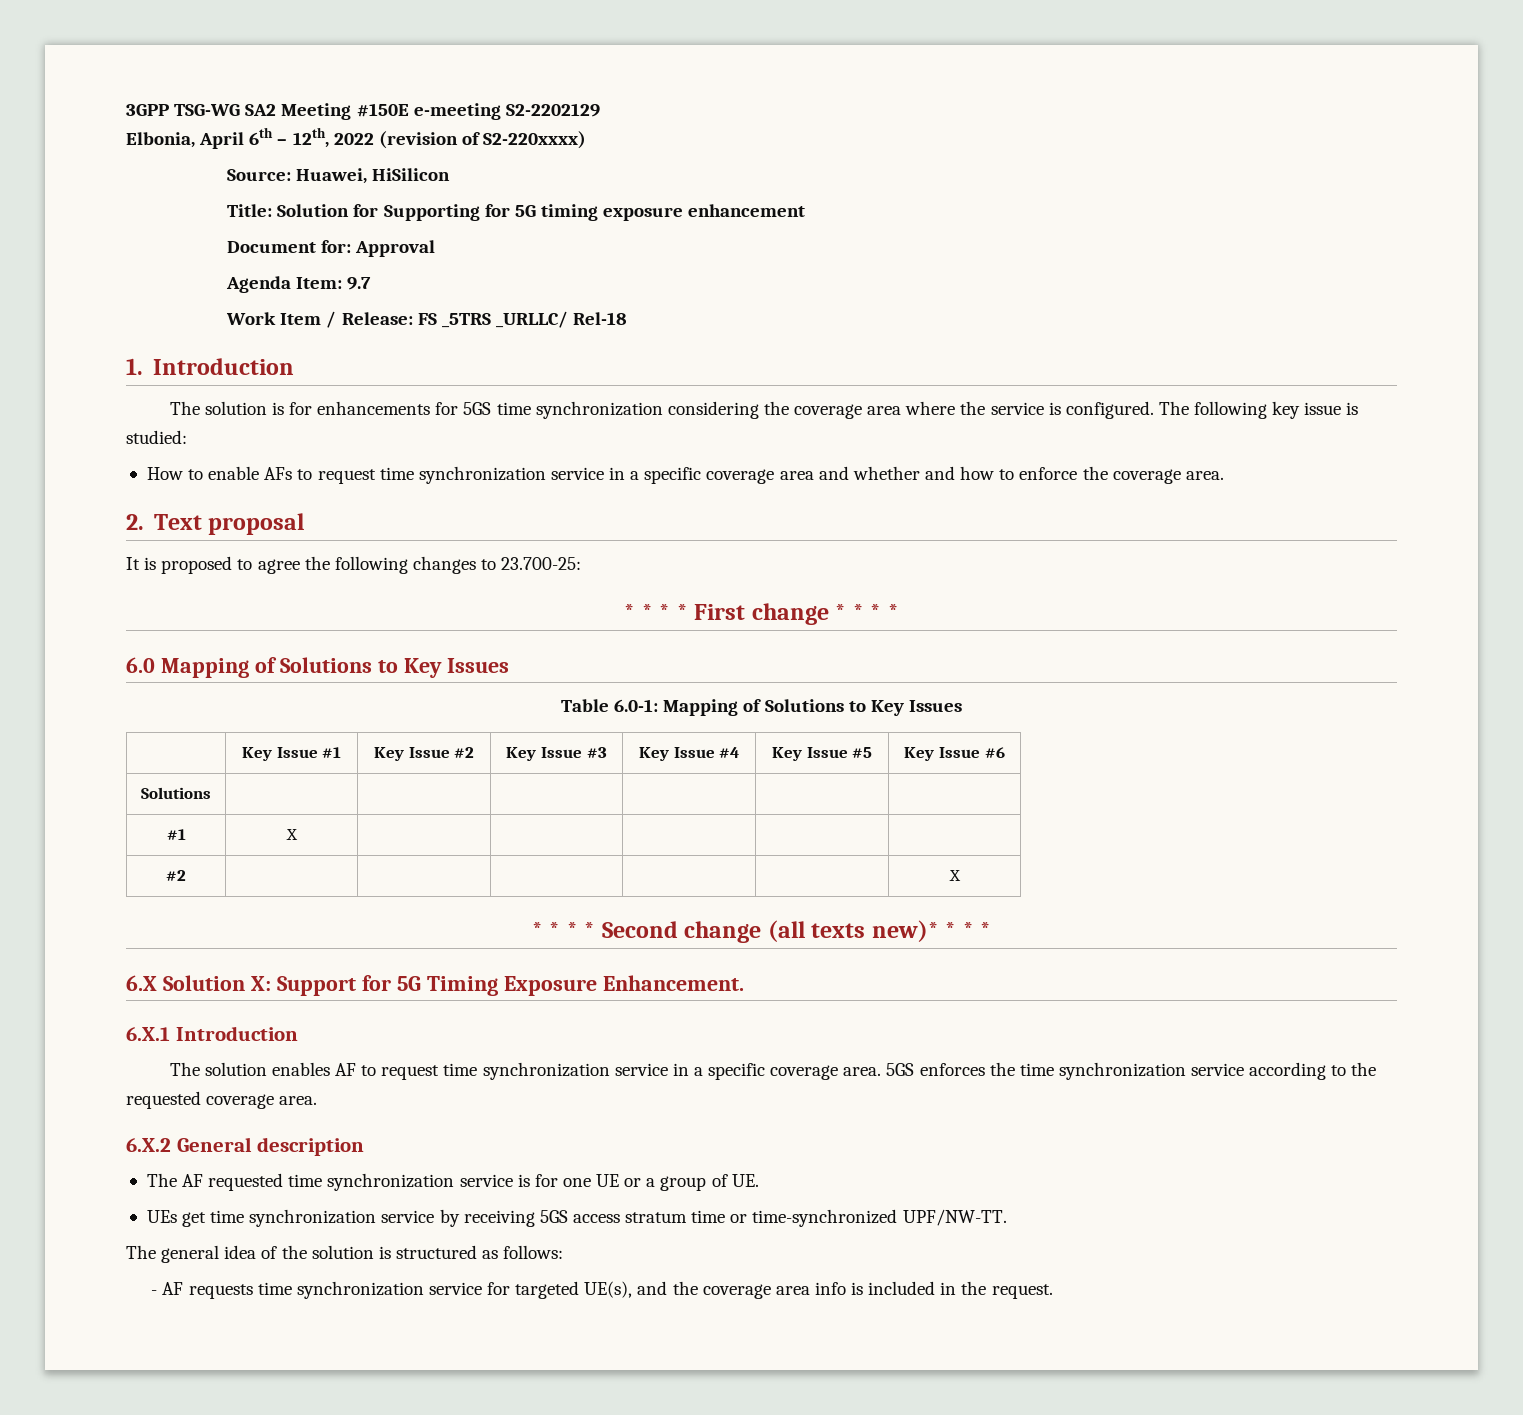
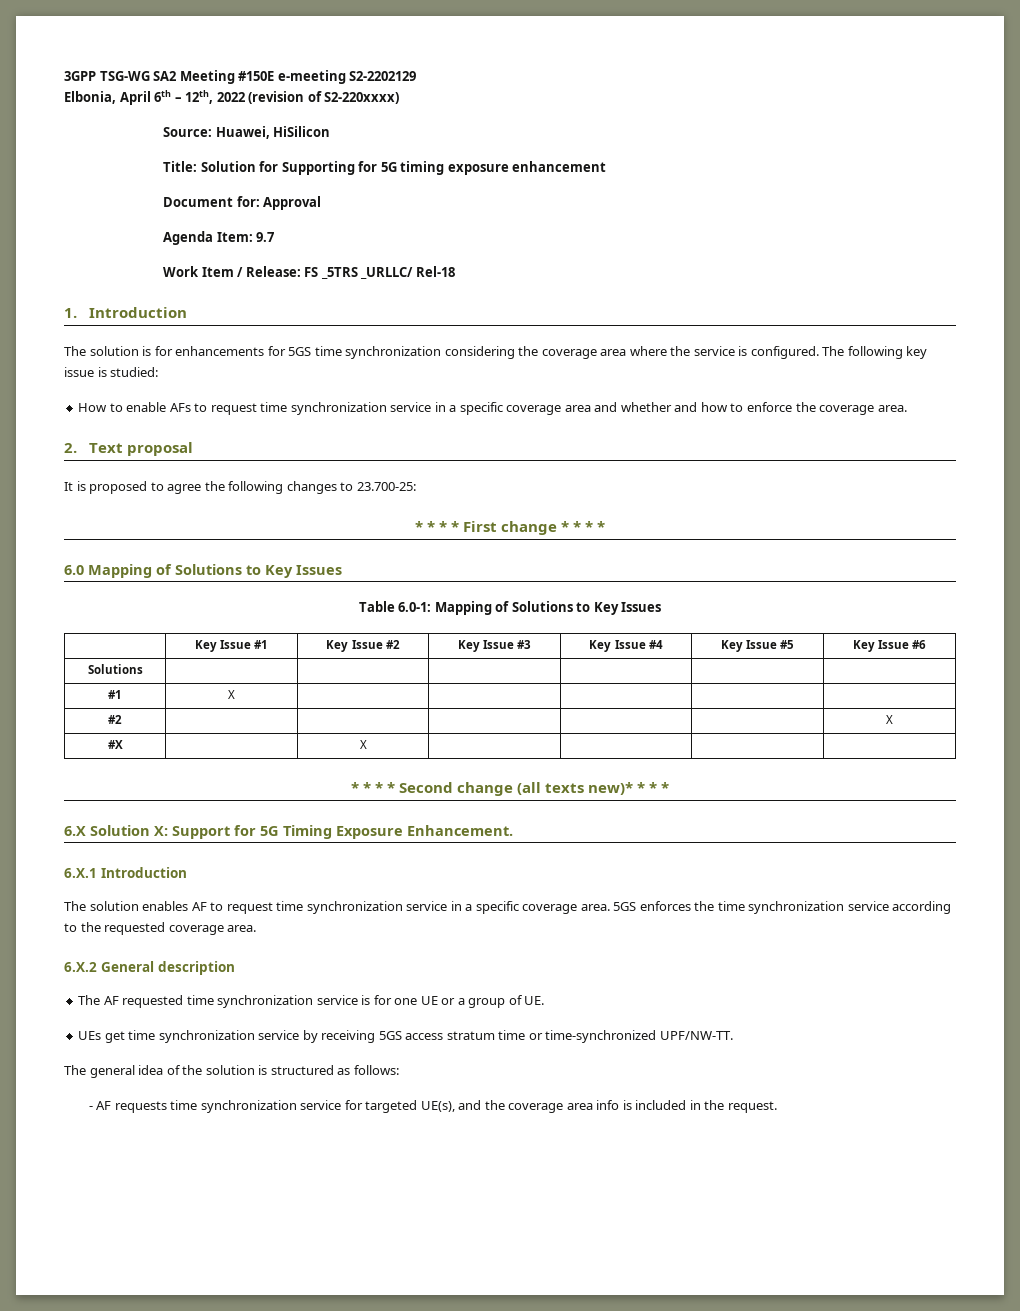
(961, 875) none -> [107,740,123,749] [359,740,367,749] // #X | | X | | | |

